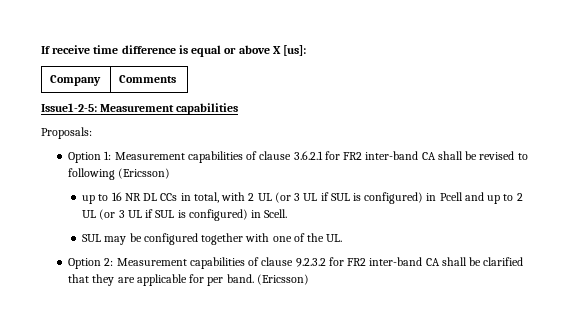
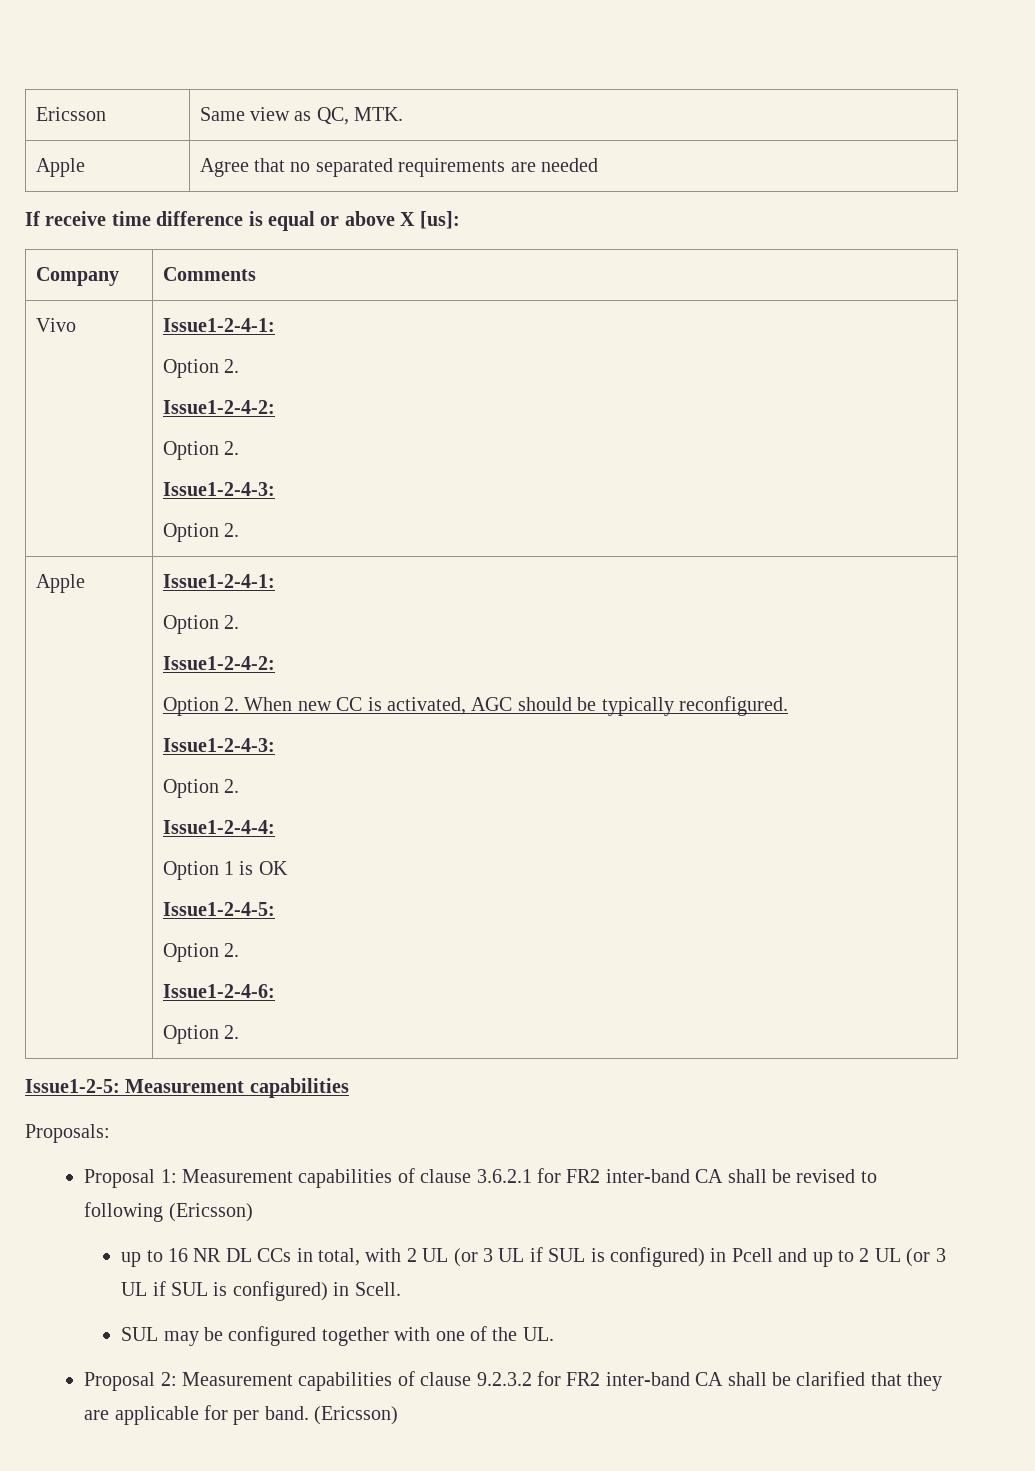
(41, 50) none -> [35,107,106,121] [199,107,404,125] [35,158,85,177] [199,158,599,177] Ericsson | Same view as QC, MTK. // Apple | Agree that no separated requirements are needed //
(177, 79) none -> [35,318,76,332] [162,318,275,332] [162,359,240,378] [162,400,275,414] [162,441,240,460] [162,482,275,496] [162,523,240,542] [35,574,85,593] [162,574,275,588] [162,615,240,634] [162,656,275,670] [162,696,789,716] [162,738,275,752] [162,779,240,798] [162,820,275,834] [162,861,288,880] [162,902,275,916] [162,943,240,962] [162,984,275,998] [162,1025,240,1044] // Vivo | Issue1-2-4-1: // Option 2. // Issue1-2-4-2: // Option 2. // Issue1-2-4-3: // Option 2. // Apple | Issue1-2-4-1: // Option 2. // Issue1-2-4-2: // Option 2. When new CC is activated, AGC should be typically reconfigured. // Issue1-2-4-3: // Option 2. // Issue1-2-4-4: // Option 1 is OK // Issue1-2-4-5: // Option 2. // Issue1-2-4-6: // Option 2.
[68,152,102,163] Option -> [84,1169,156,1188] Proposal
[68,258,102,269] Option -> [84,1372,156,1391] Proposal

